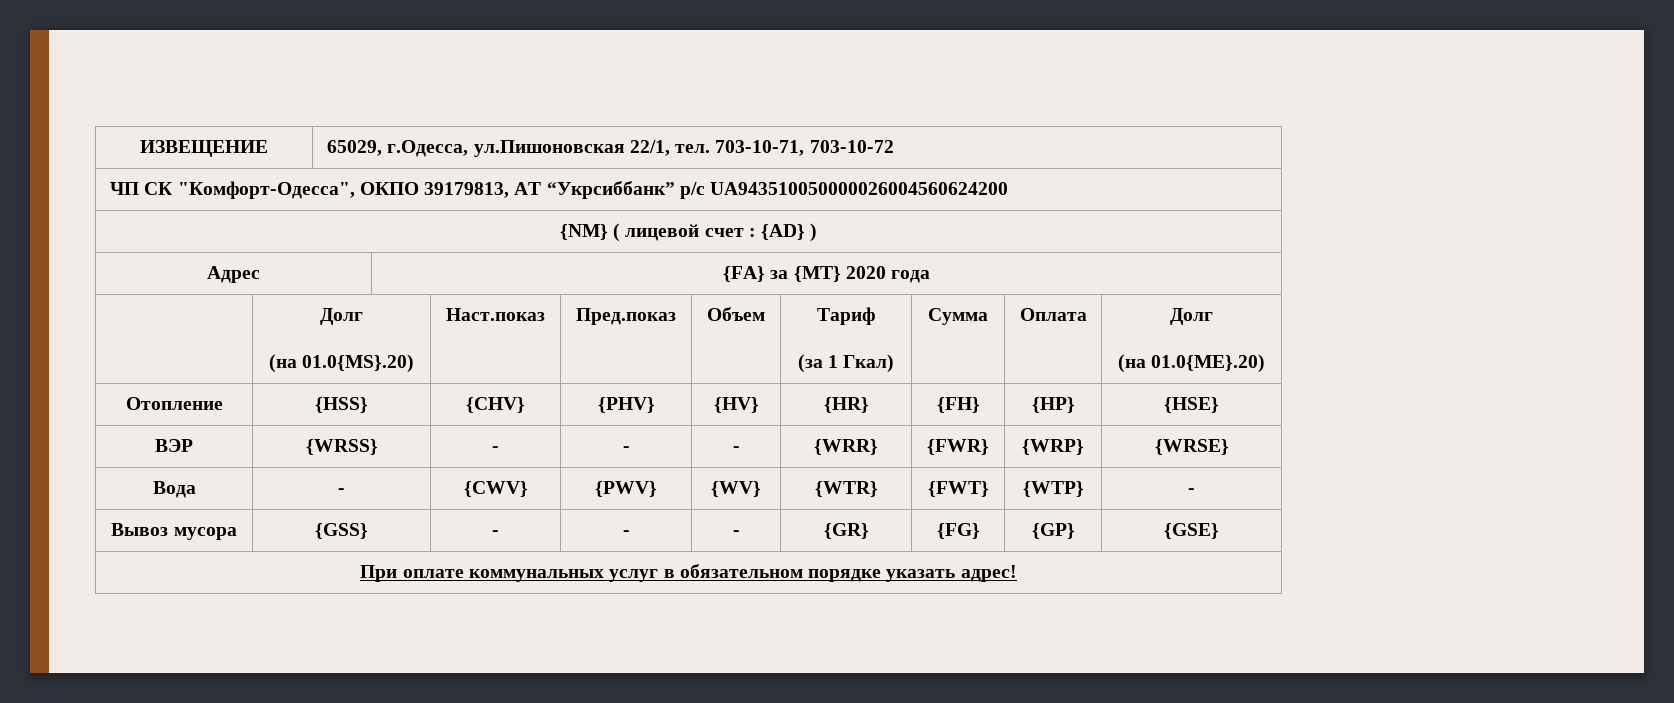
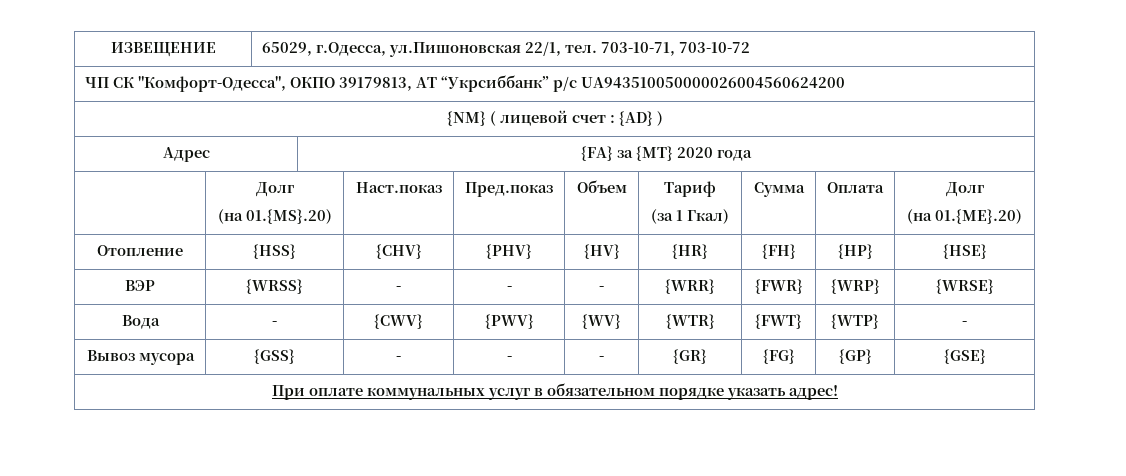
[302,354,415,373] 01.0{MS}.20) -> [245,209,332,224] 01.{MS}.20)
[1151,354,1266,373] 01.0{ME}.20) -> [935,209,1022,224] 01.{ME}.20)

